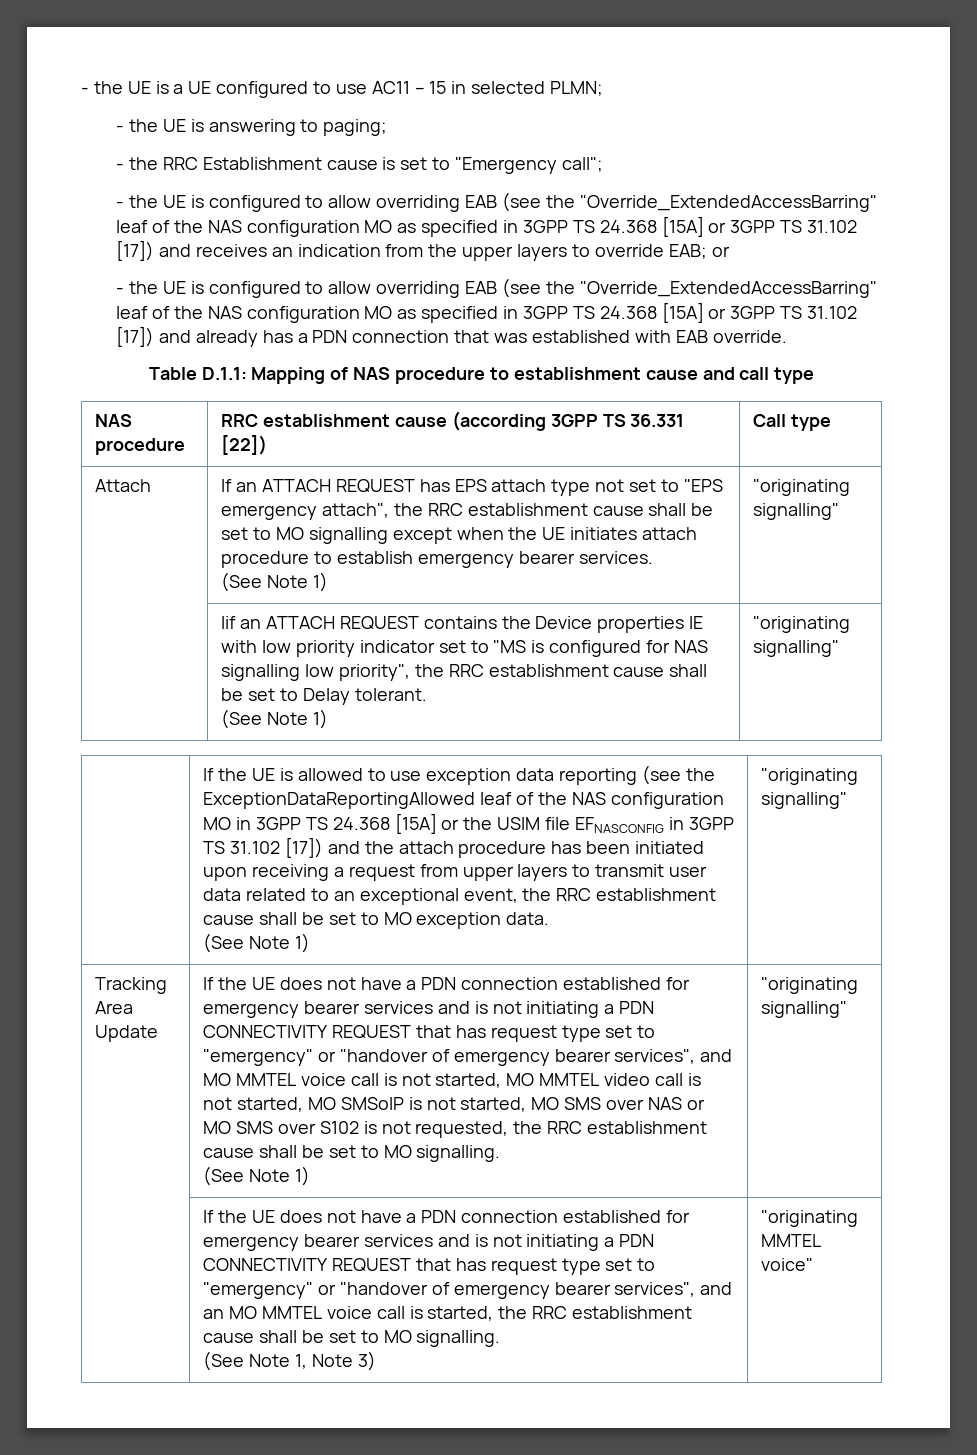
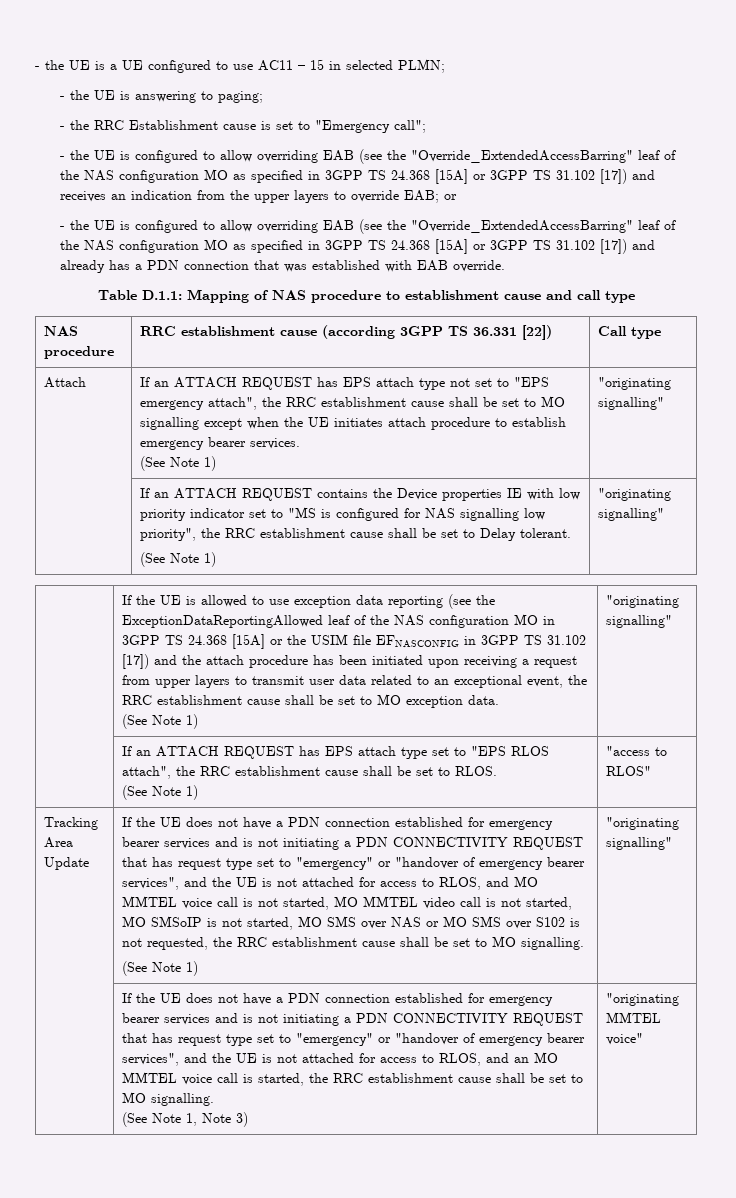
[221,616,237,629] Iif -> [139,488,150,498] If
(848, 800) none -> [121,746,549,759] [121,766,497,779] [121,785,198,800] [605,746,667,756] [605,766,651,776] // | If an ATTACH REQUEST has EPS attach type set to "EPS RLOS attach", the RRC establishment cause shall be set to RLOS. // (See Note 1) | "access to RLOS"
(733, 1055) none -> [211,877,509,890] the UE is not attached for access to RLOS, and
(733, 1288) none -> [211,1053,509,1066] the UE is not attached for access to RLOS, and

